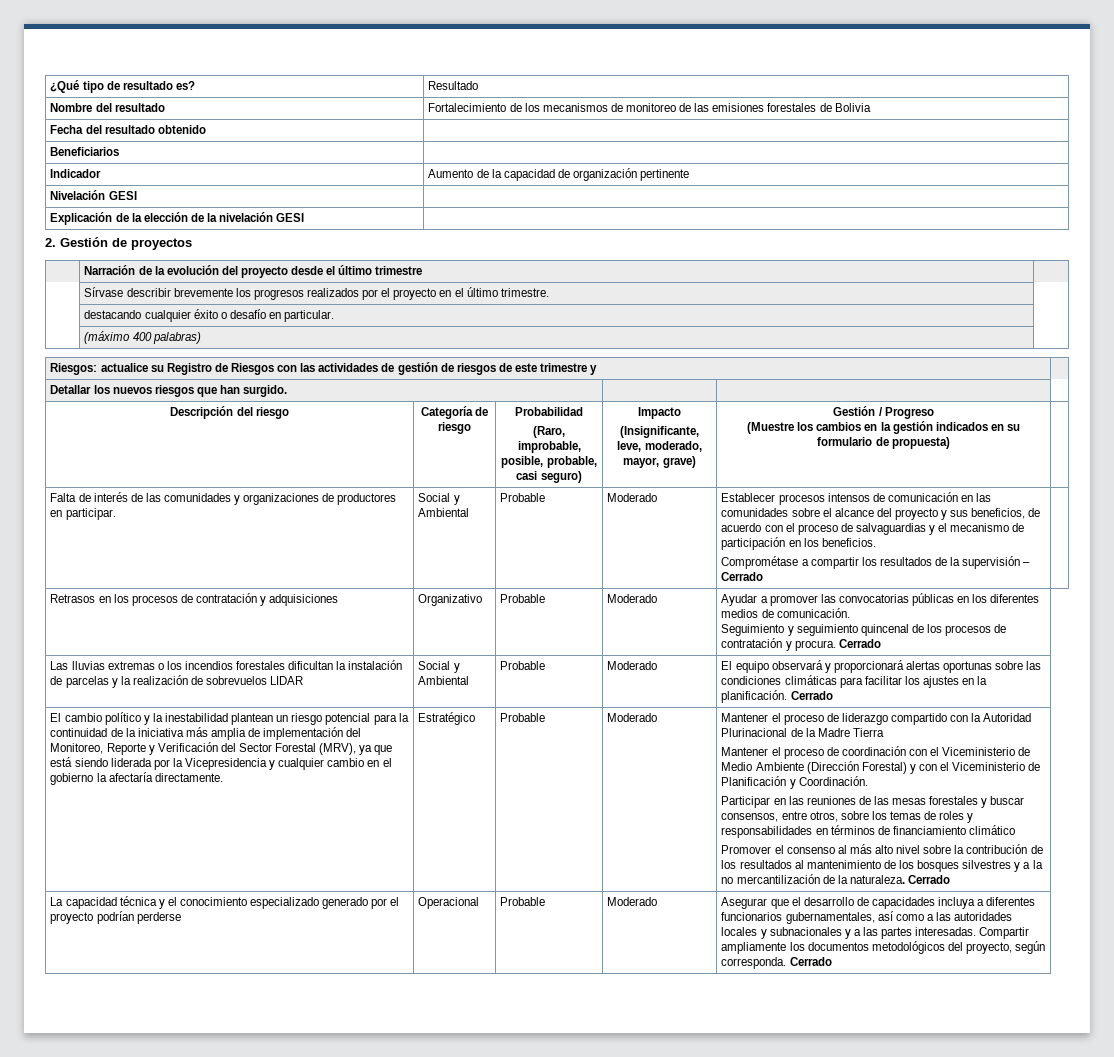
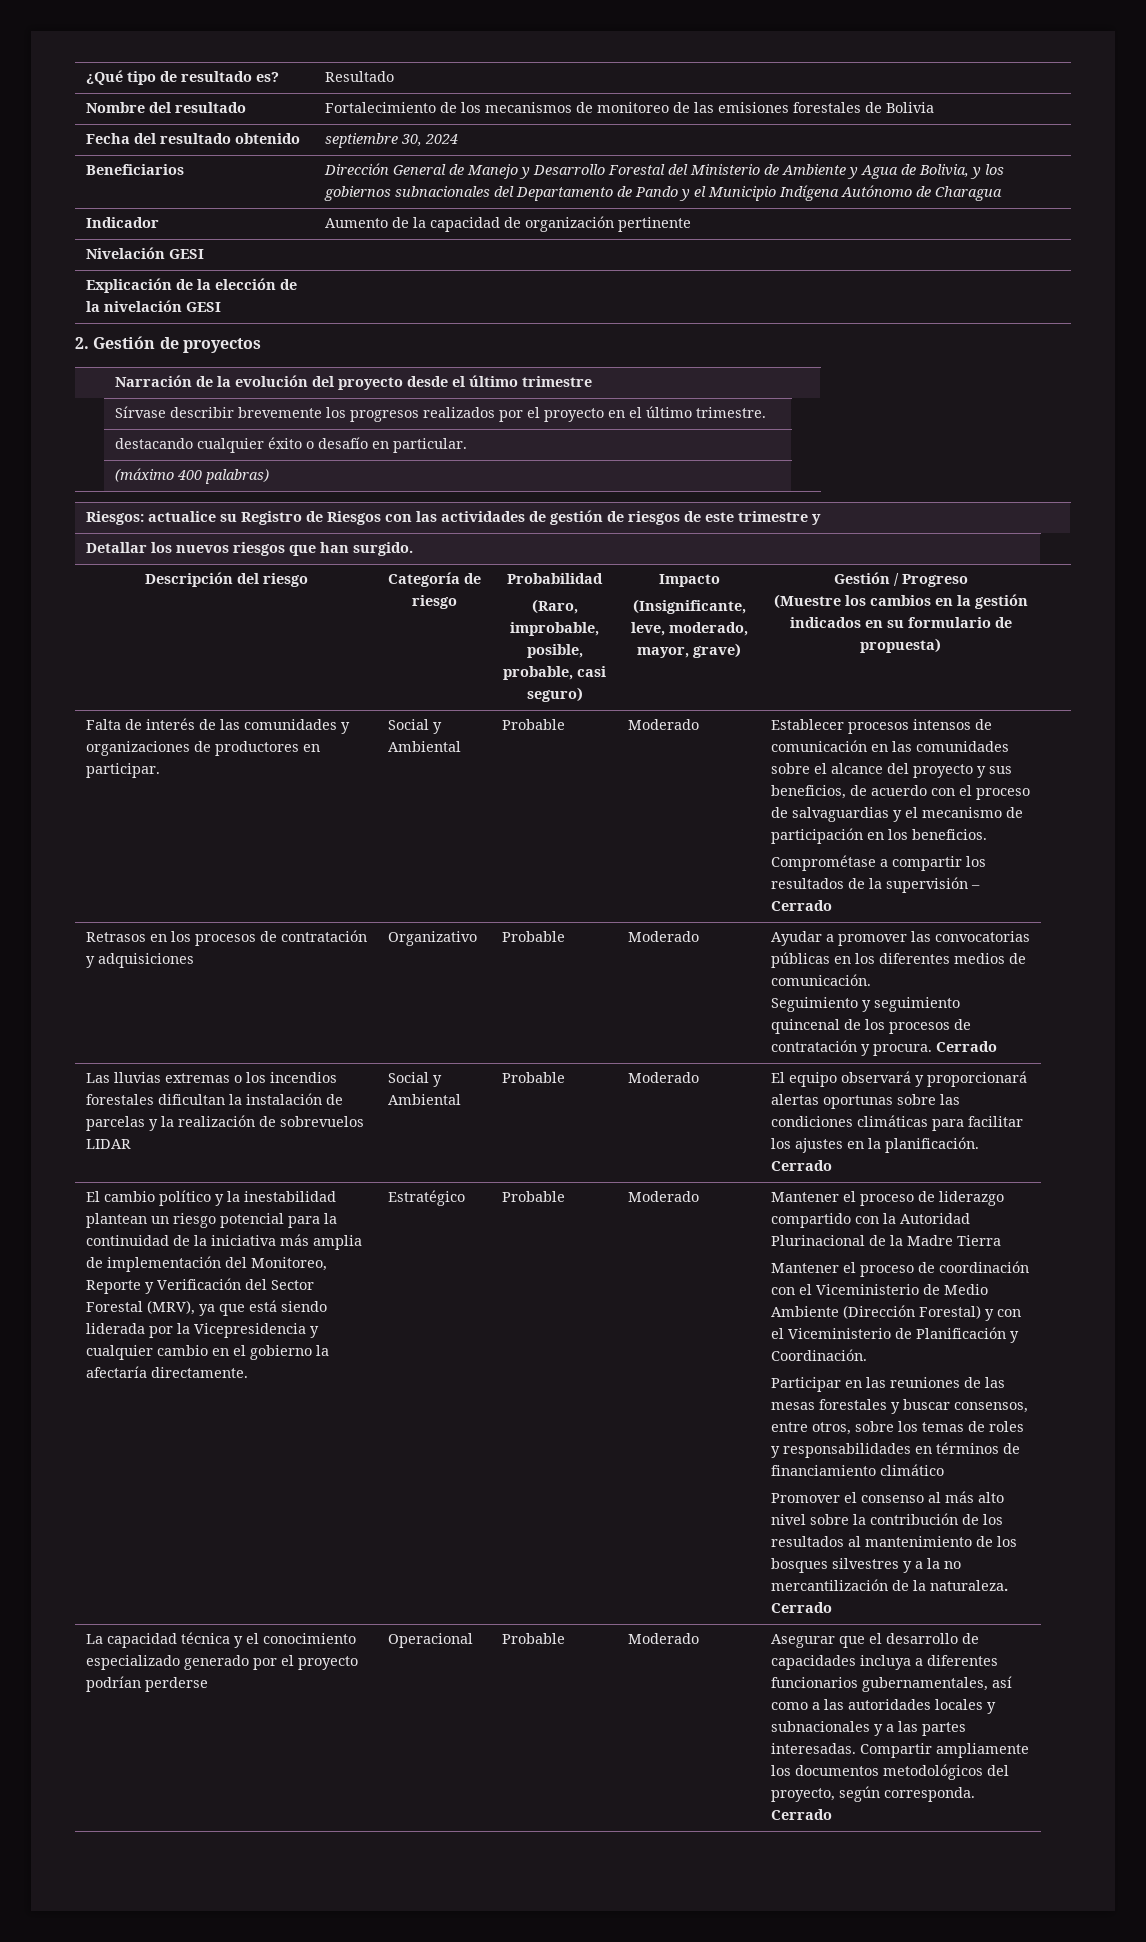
[50,147,120,156] // Beneficiarios | -> [324,133,458,148] [85,164,184,175] [323,163,1004,179] [323,185,1002,201] septiembre 30, 2024 // Beneficiarios | Dirección General de Manejo y Desarrollo Forestal del Ministerio de Ambiente y Agua de Bolivia, y los gobiernos subnacionales del Departamento de Pando y el Municipio Indígena Autónomo de Charagua

